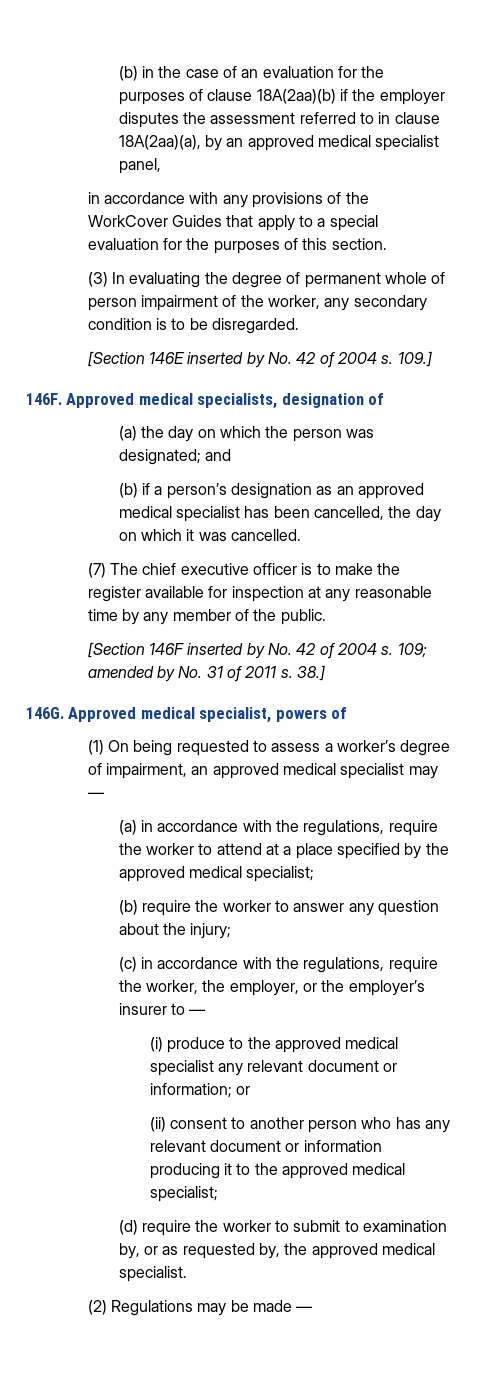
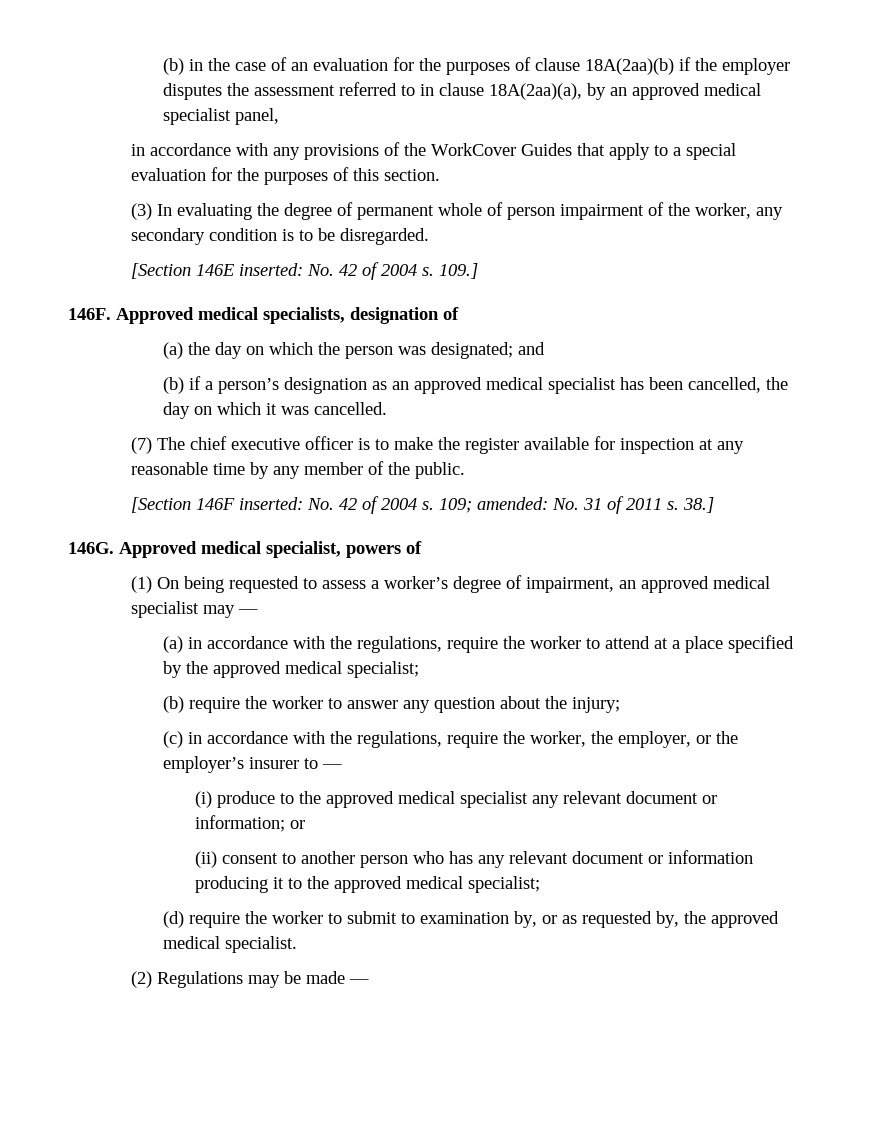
[187,352,265,368] inserted by -> [239,263,304,276] inserted:
[187,643,265,659] inserted by -> [239,497,304,510] inserted:
[87,666,176,682] amended by -> [477,497,549,510] amended:

